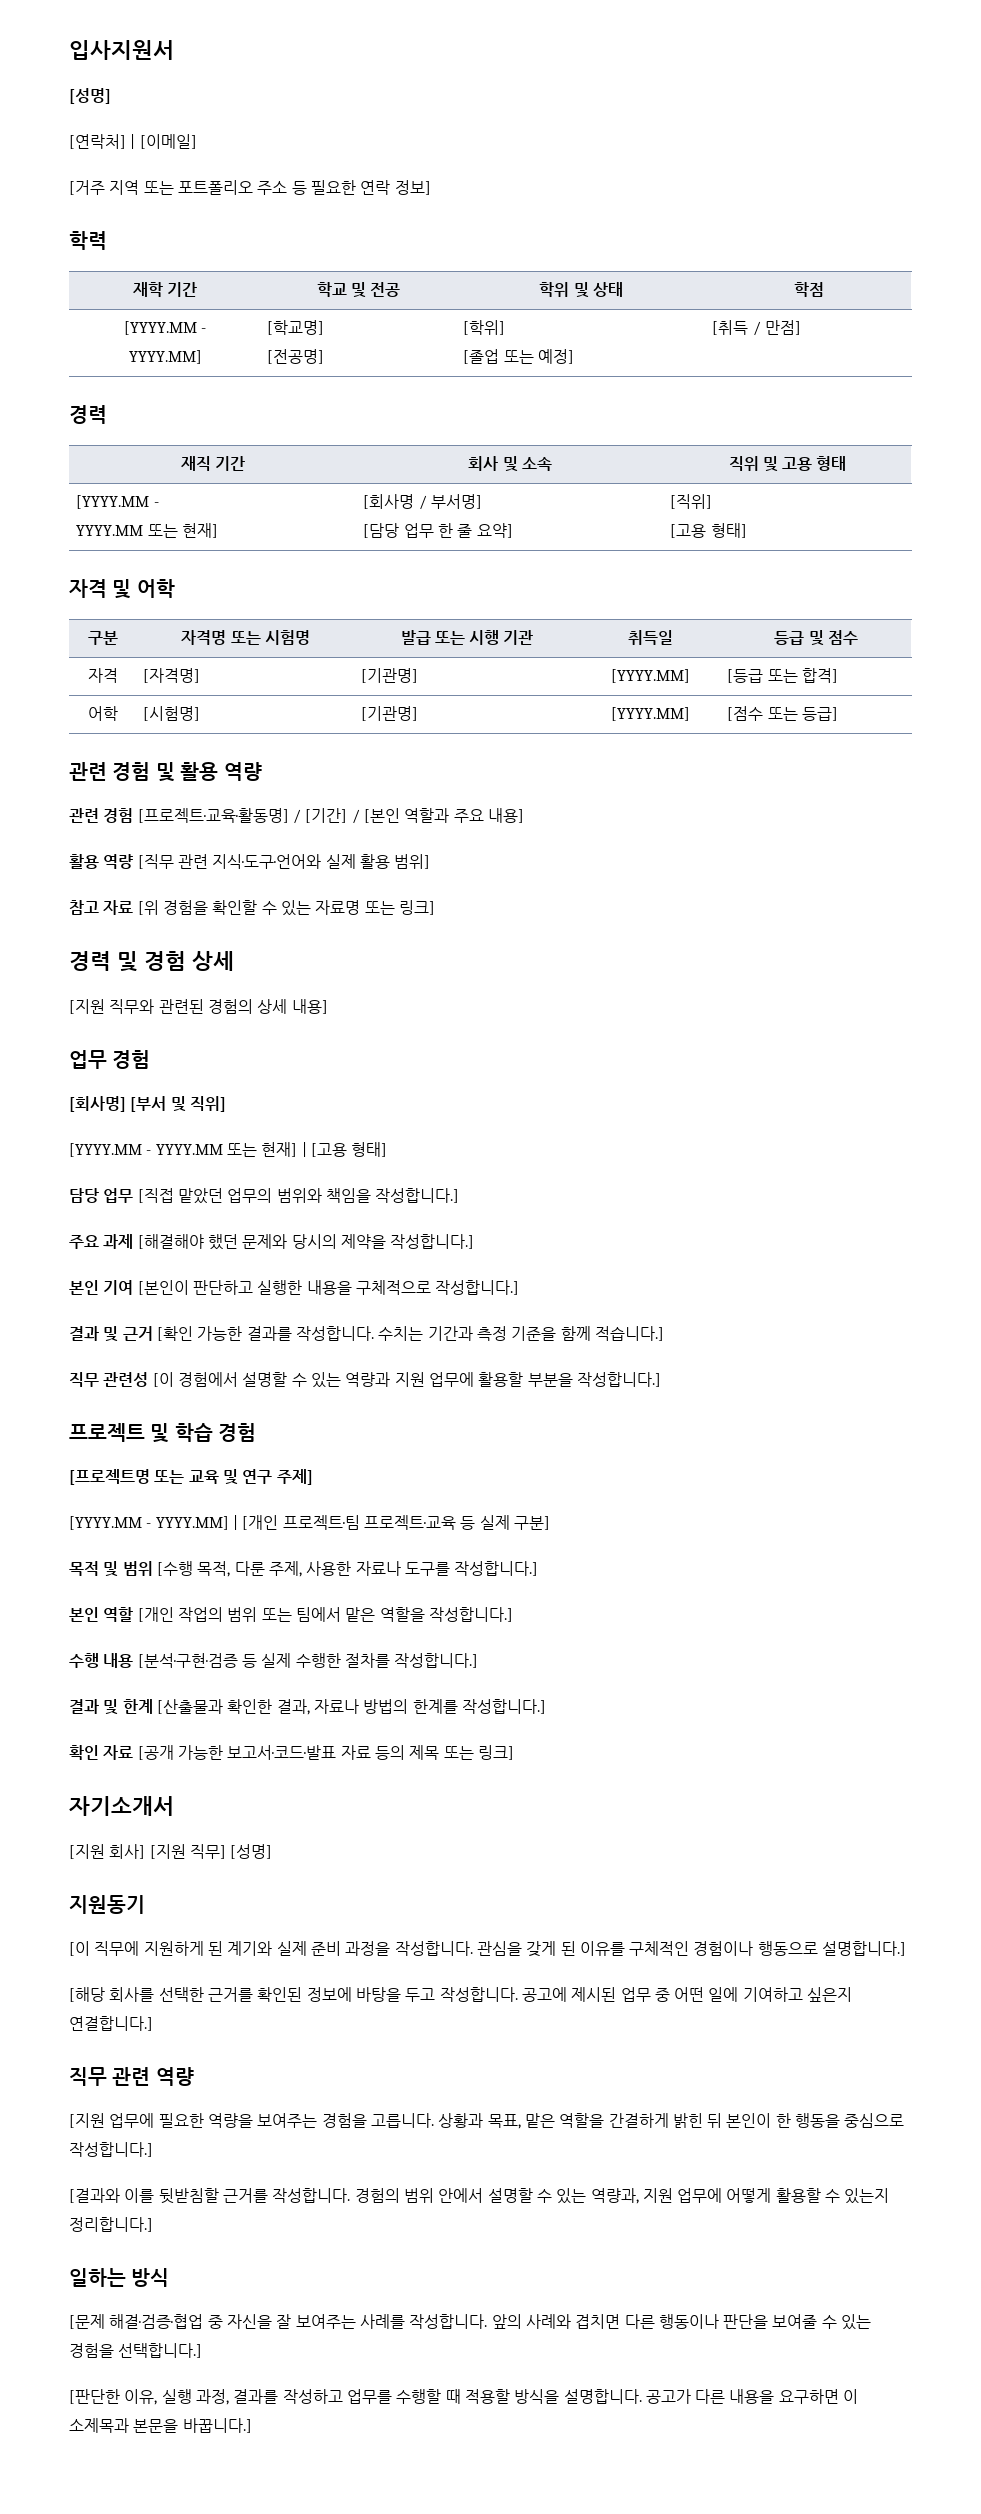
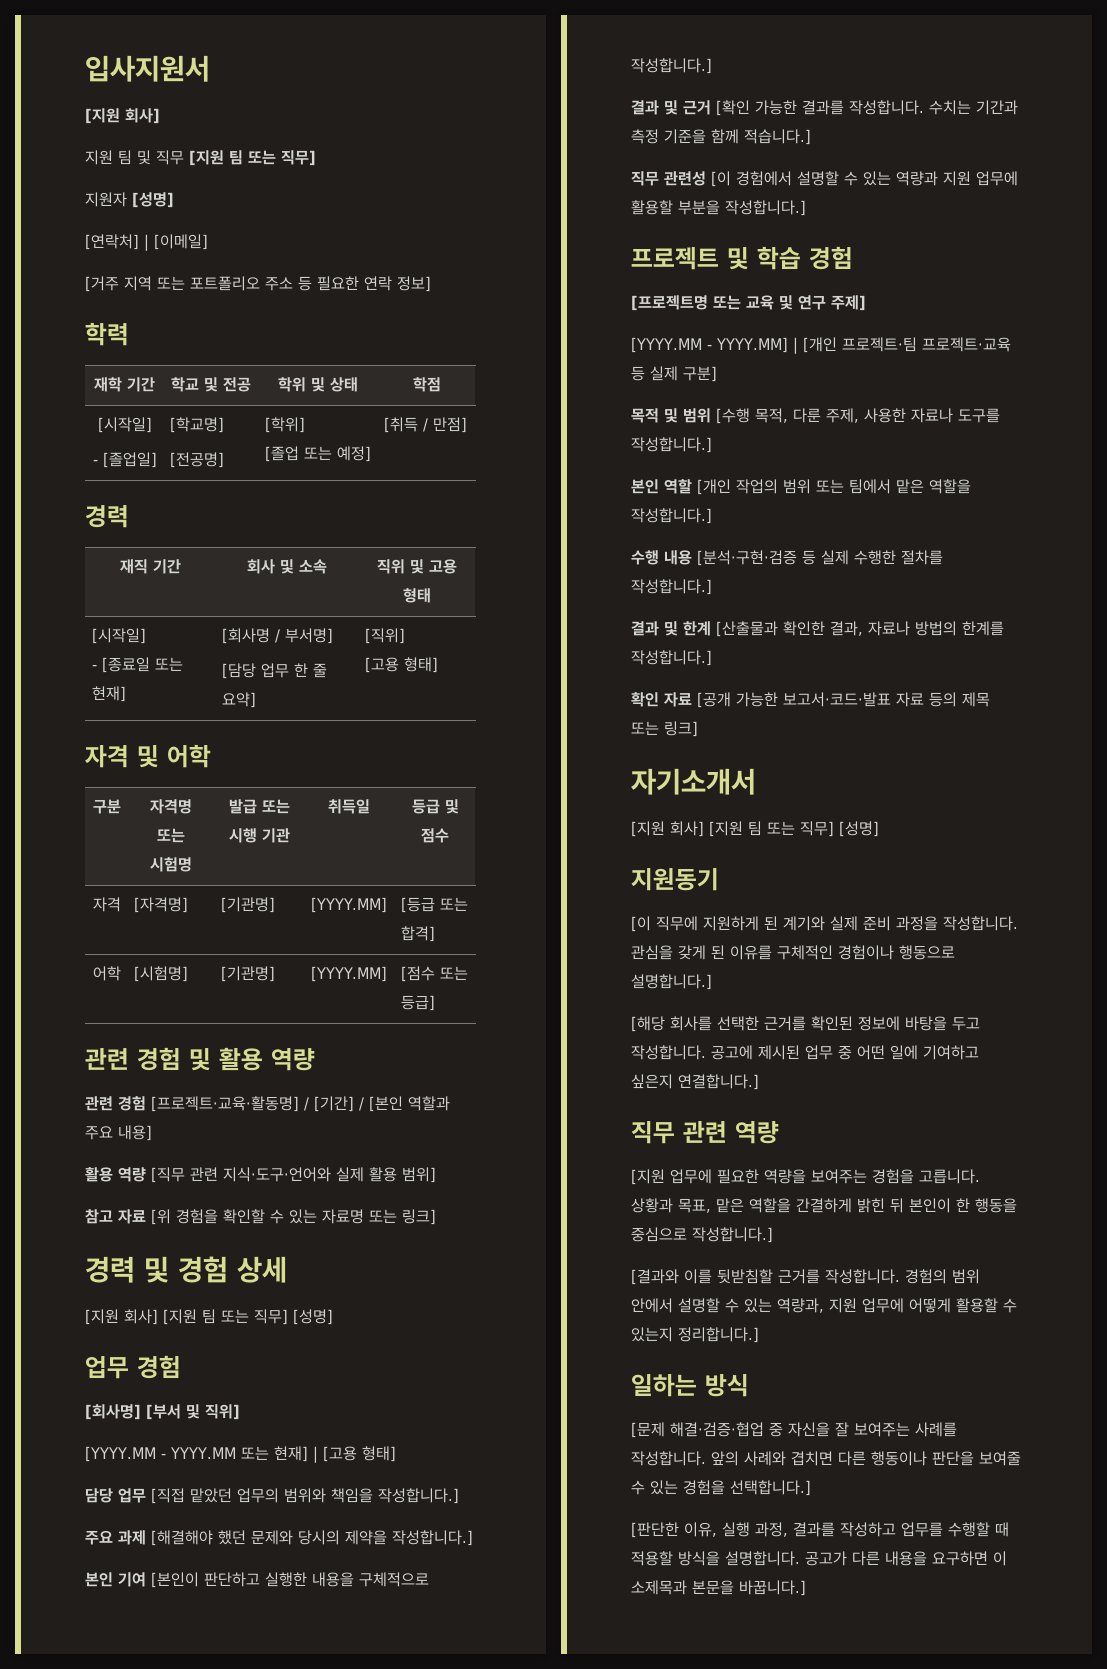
(174, 50) none -> [85,108,160,124] [85,150,316,166] [85,192,127,207] [지원 회사] // 지원 팀 및 직무 [지원 팀 또는 직무] // 지원자
[123,321,207,335] [128,350,202,364] [YYYY.MM - // YYYY.MM] -> [97,417,152,433] [92,452,157,468] [시작일] // - [졸업일]
[76,495,159,509] [76,525,144,536] [YYYY.MM - // YYYY.MM -> [91,628,146,644] [91,657,150,673] [시작일] // - [종료일
[109,999,328,1014] 직무와 관련된 경험의 상세 내용] -> [124,1309,333,1325] 회사] [지원 팀 또는 직무] [성명]
(186, 1851) none -> [748,821,795,836] 팀 또는

